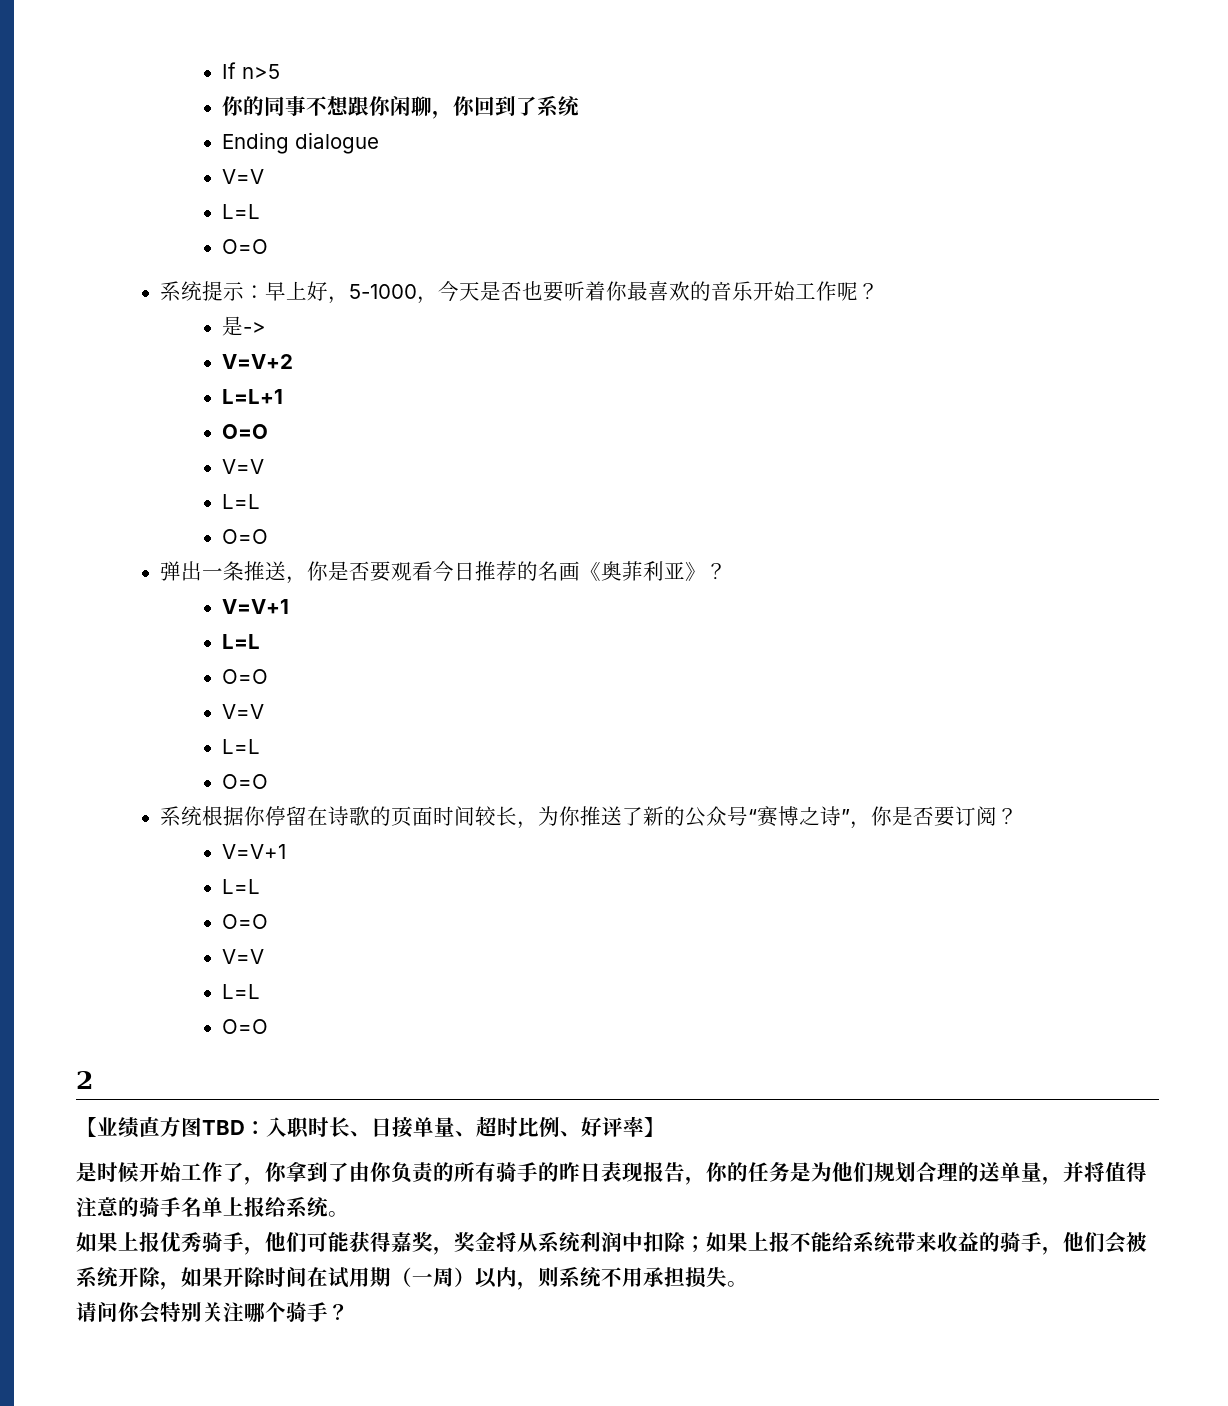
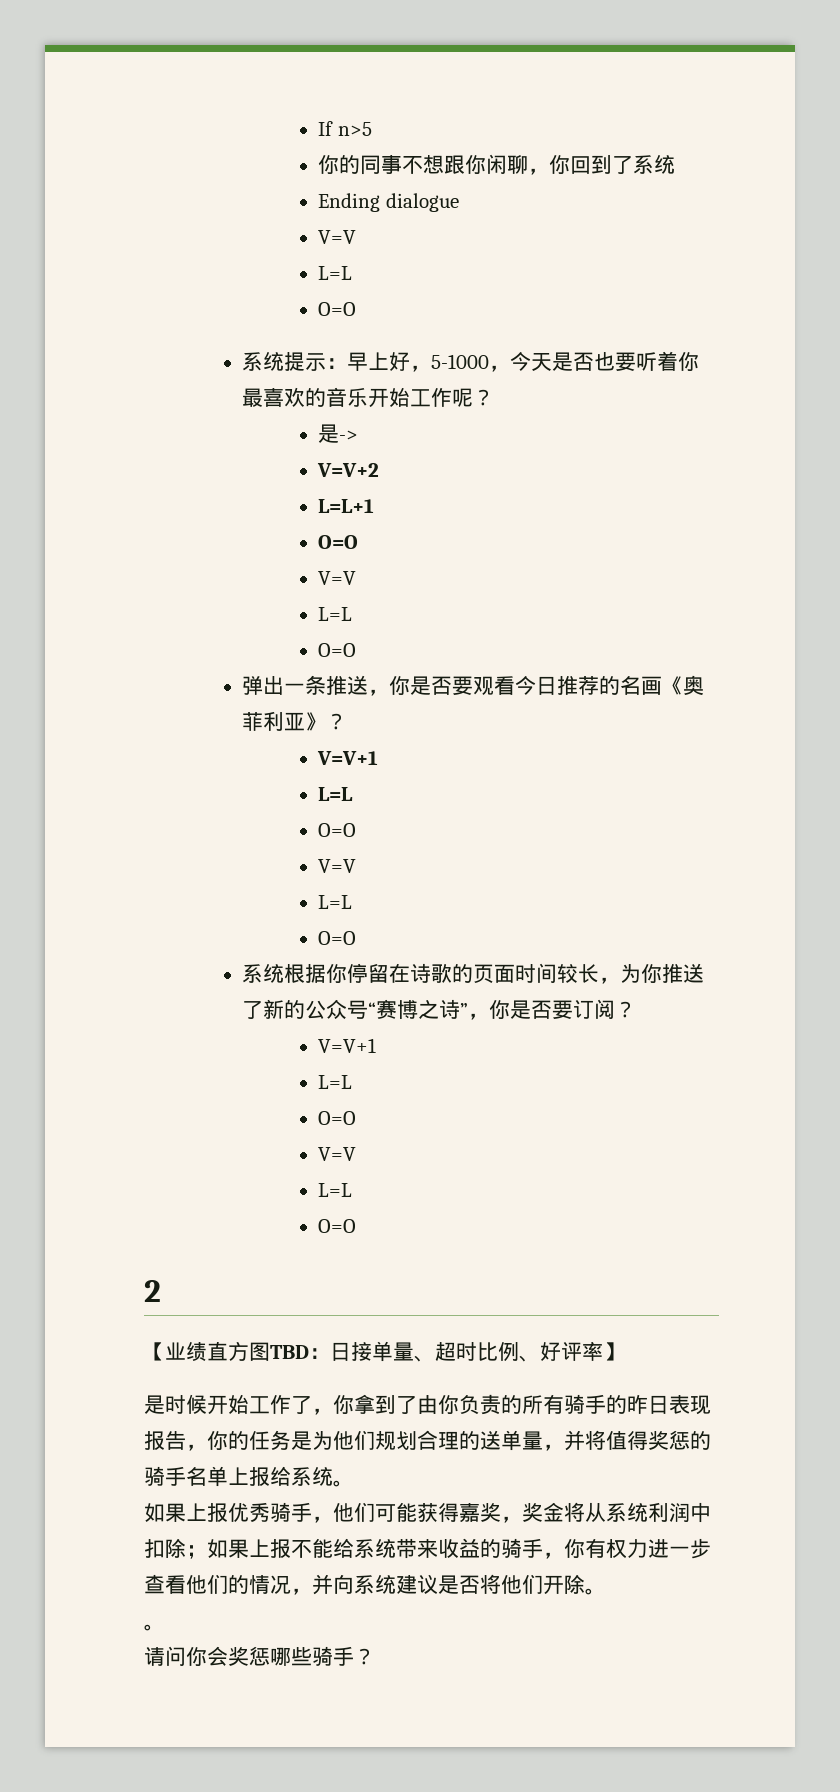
[266,1117,371,1139] 入职时长、 -> (330, 1353) none
[76,1197,119,1217] 注意 -> [648,1430,690,1450] 奖惩
[1063,1231,1147,1254] [76,1266,727,1290] 他们会被系统开除，如果开除时间在试用期（一周）以内，则系统不用承担损失 -> [564,1538,711,1559] [144,1574,606,1595] 你有权力进一步查看他们的情况，并向系统建议是否将他们开除。 //
[160,1302,286,1322] 特别关注哪个 -> [228,1646,312,1666] 奖惩哪些

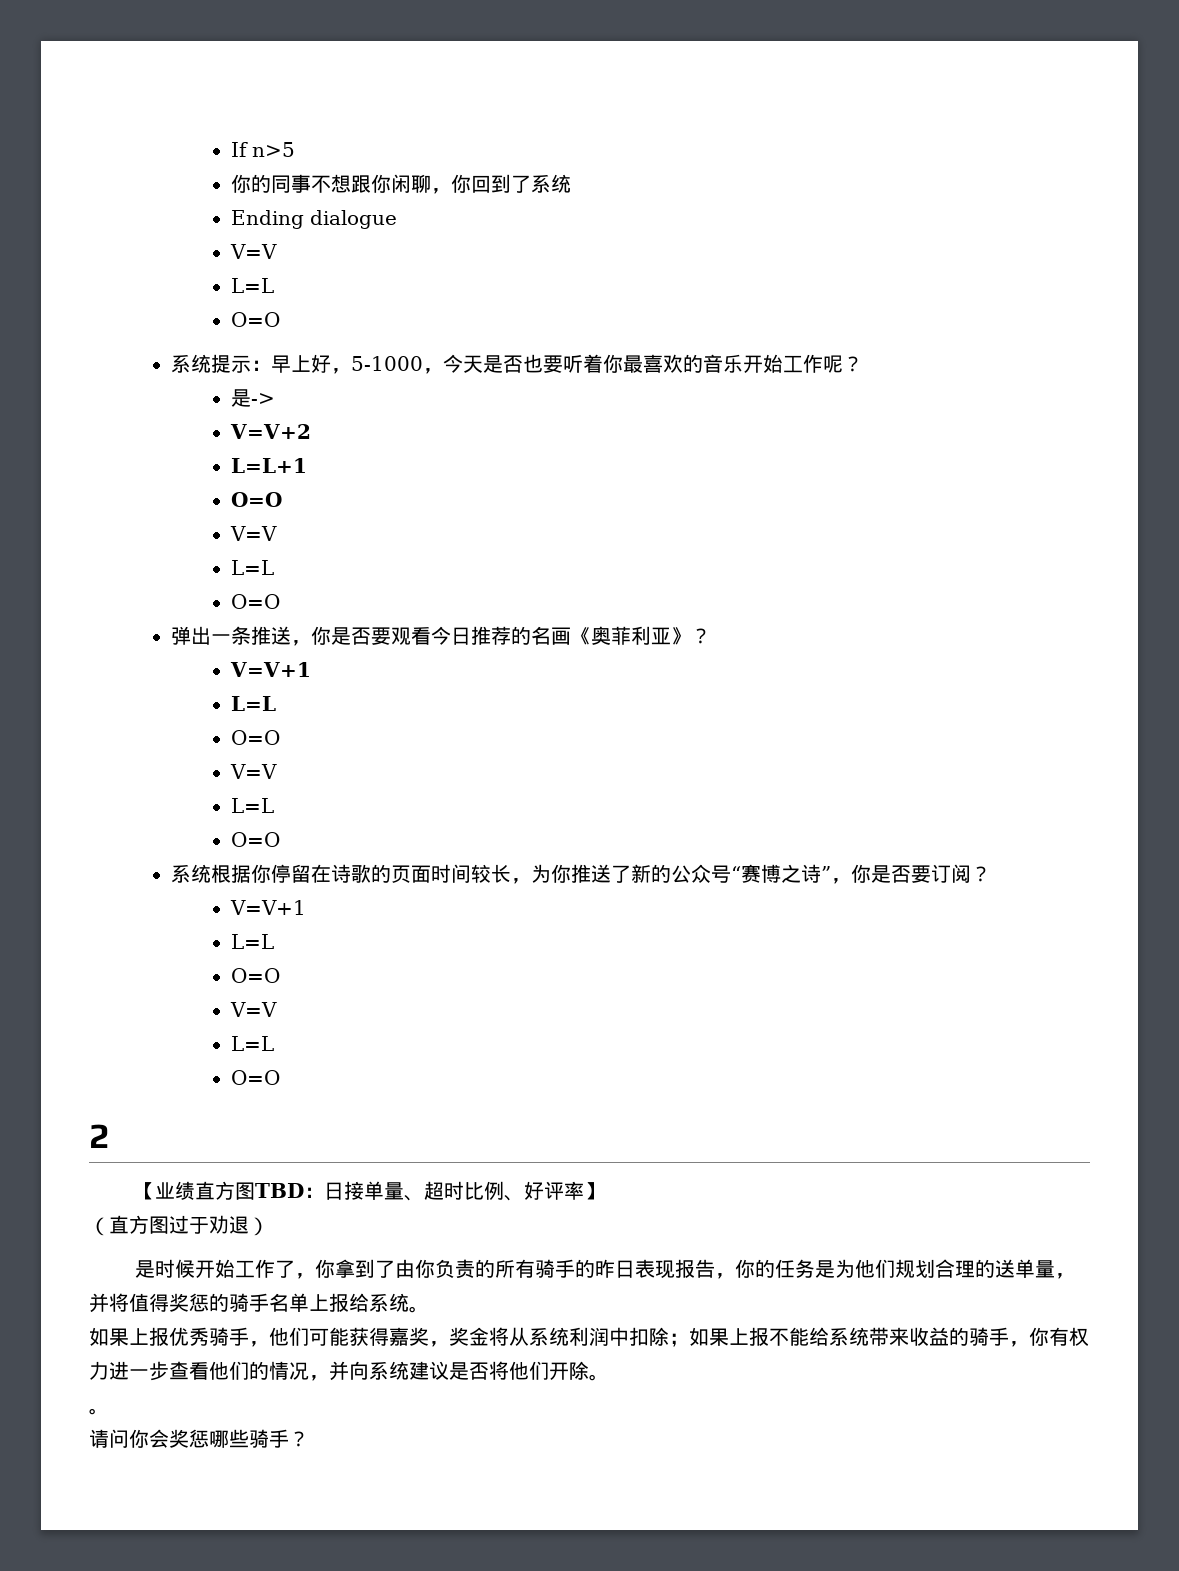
(624, 1351) none -> [89,1215,269,1236] // （直方图过于劝退）

